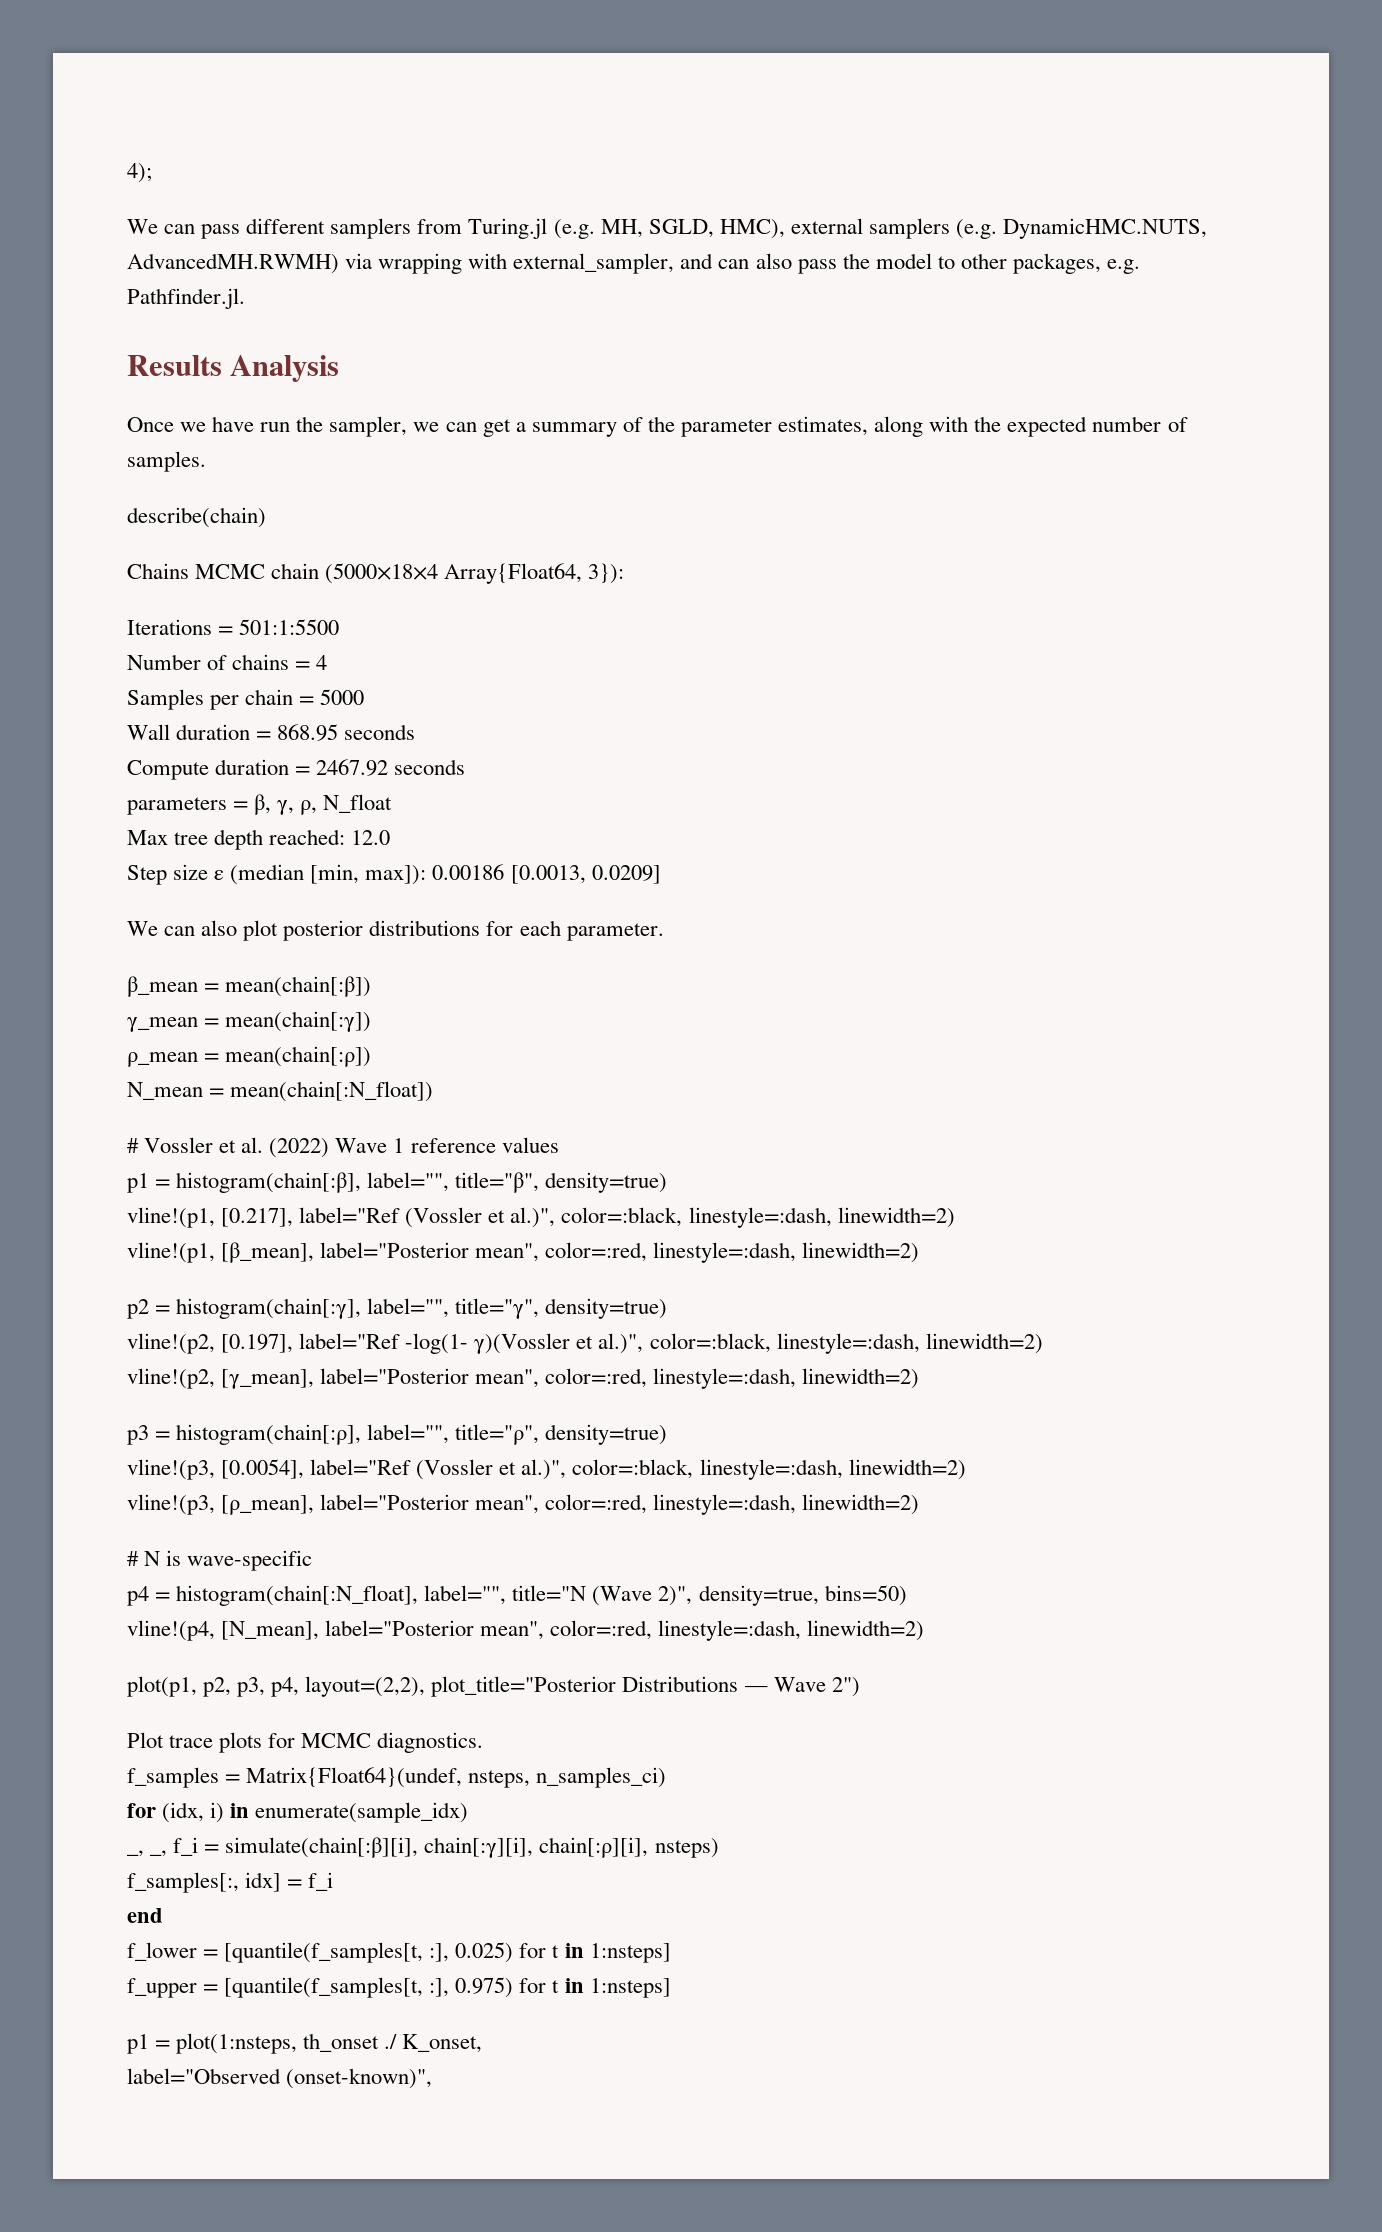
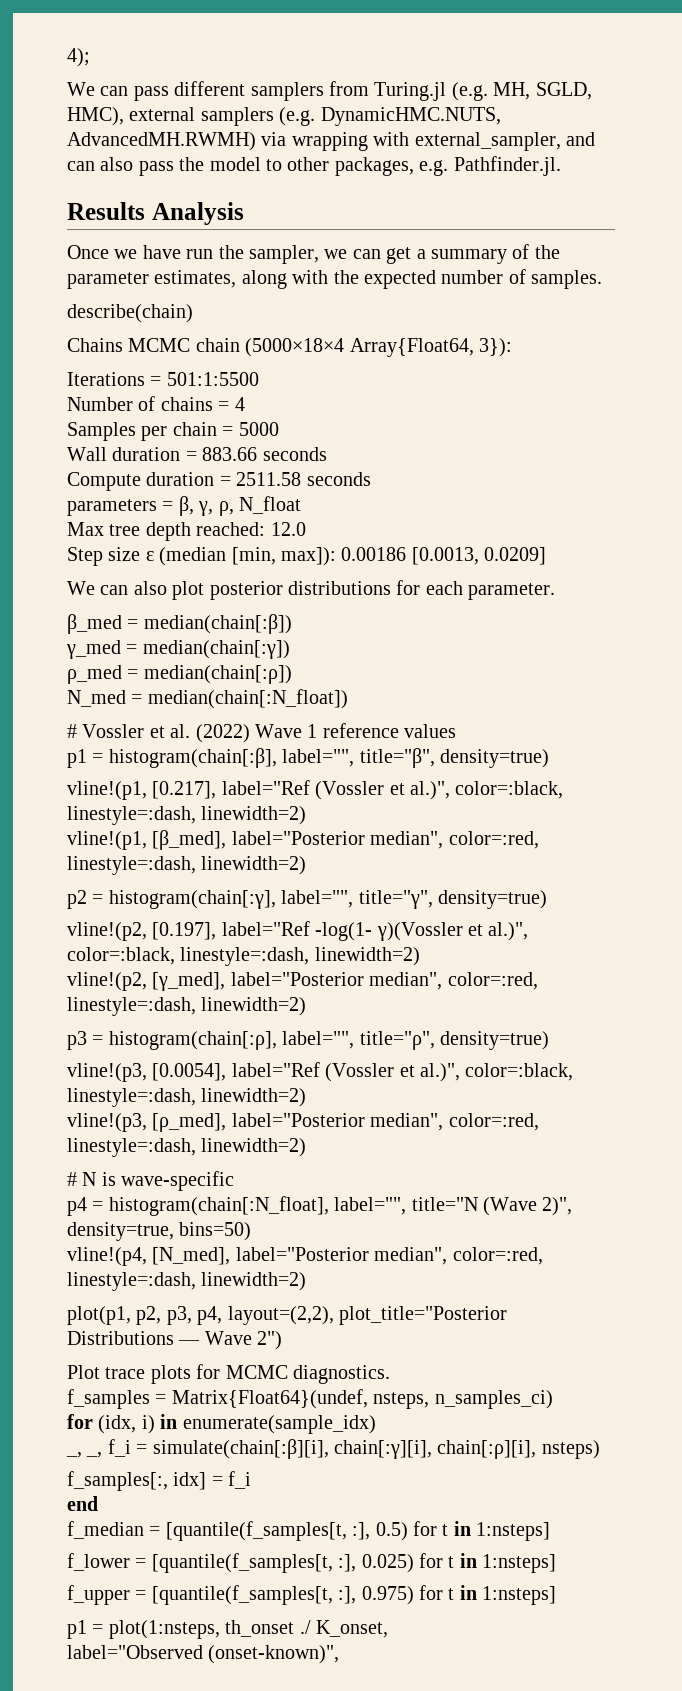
[277,724,339,741] 868.95 -> [202,447,258,461] 883.66
[316,759,389,776] 2467.92 -> [236,472,302,486] 2511.58
[127,976,372,997] [127,1011,372,1032] [127,1046,372,1067] [127,1081,434,1102] β_mean = mean(chain[:β]) // γ_mean = mean(chain[:γ]) // ρ_mean = mean(chain[:ρ]) // N_mean = mean(chain[:N_float]) -> [67,614,292,634] [66,640,290,659] [67,665,292,684] [67,689,348,709] β_med = median(chain[:β]) // γ_med = median(chain[:γ]) // ρ_med = median(chain[:ρ]) // N_med = median(chain[:N_float])
[221,1242,540,1263] [β_mean], label="Posterior mean", -> [152,830,444,850] [β_med], label="Posterior median",
[221,1368,540,1389] [γ_mean], label="Posterior mean", -> [152,972,443,991] [γ_med], label="Posterior median",
[221,1494,540,1515] [ρ_mean], label="Posterior mean", -> [152,1113,444,1132] [ρ_med], label="Posterior median",
[221,1620,545,1640] [N_mean], label="Posterior mean", -> [152,1247,448,1265] [N_med], label="Posterior median",
(163, 1915) none -> [67,1521,551,1541] // f_median = [quantile(f_samples[t, :], 0.5) for t in 1:nsteps]

